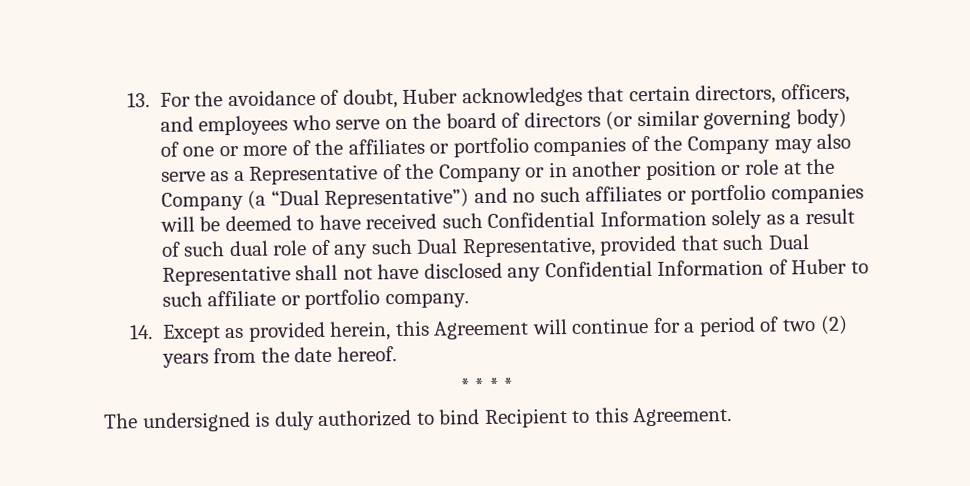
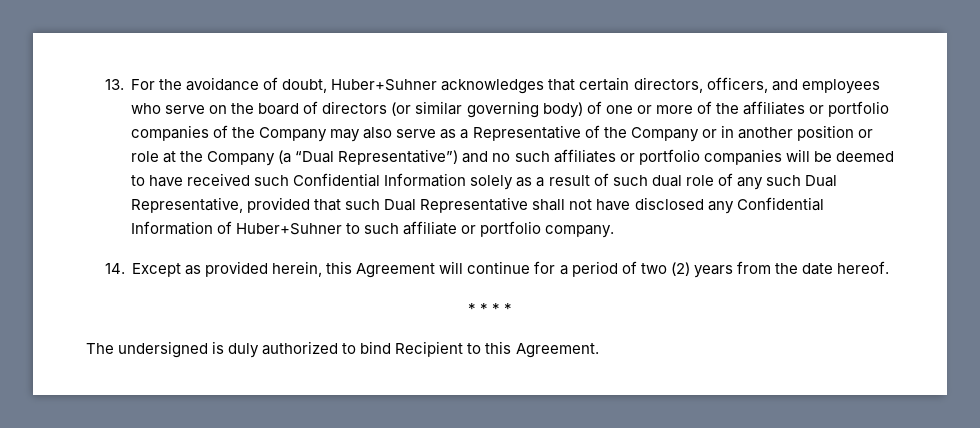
[402,88,459,104] Huber -> [331,79,438,91] Huber+Suhner
[791,258,848,275] Huber -> [236,223,343,235] Huber+Suhner

